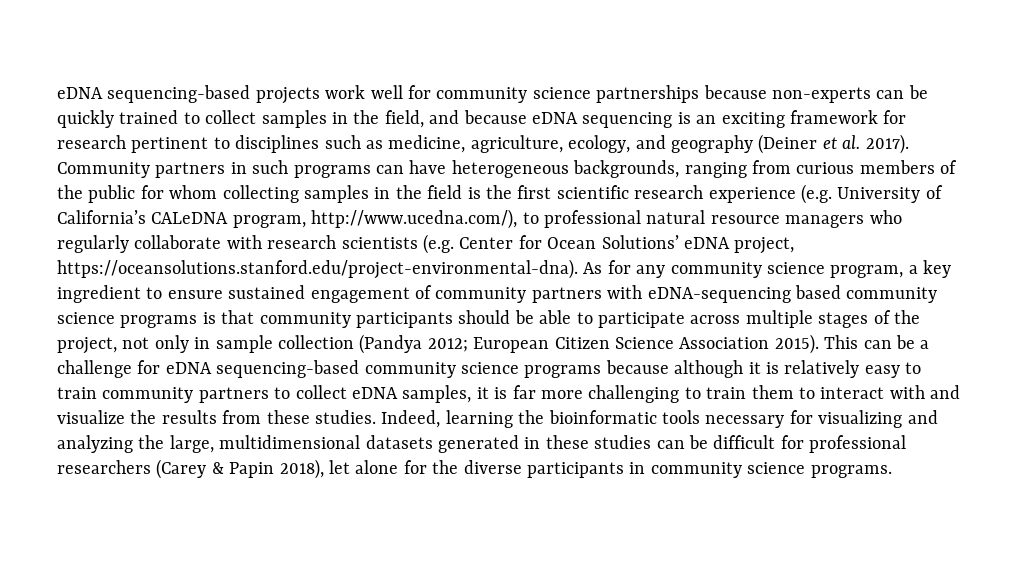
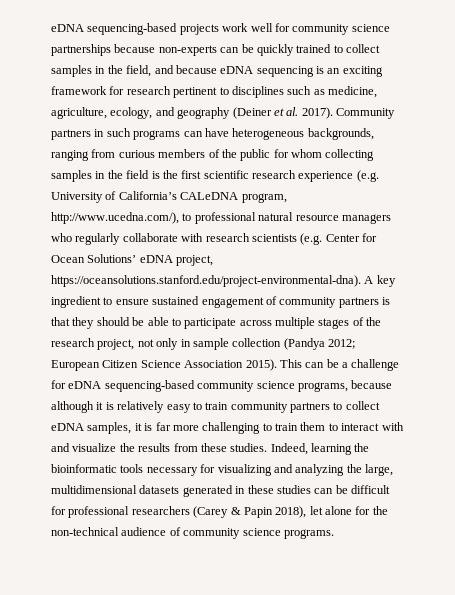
[583,260,918,278] As for any community science program, a -> [364,276,374,284] A
[607,285,938,303] [57,310,453,328] with eDNA-sequencing based community science programs is that community participants -> [382,297,390,305] [51,317,95,329] is that they
(920, 317) none -> [51,338,95,347] research
[524,365,602,378] programs -> [297,382,348,392] programs,
[463,460,646,478] diverse participants in -> [51,527,181,536] non-technical audience of

